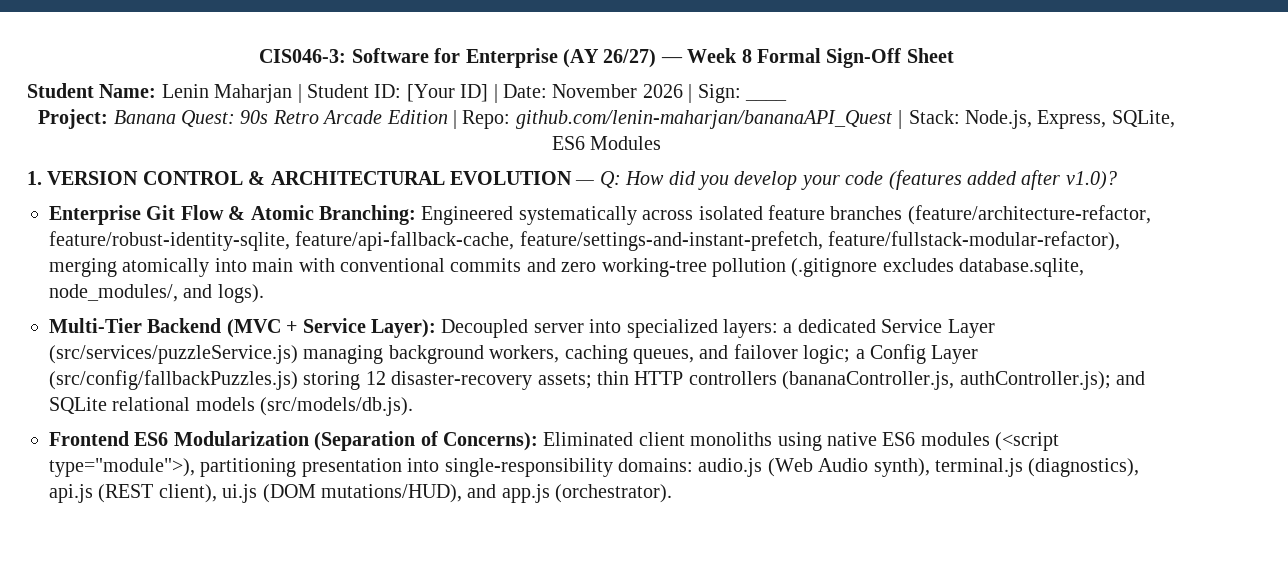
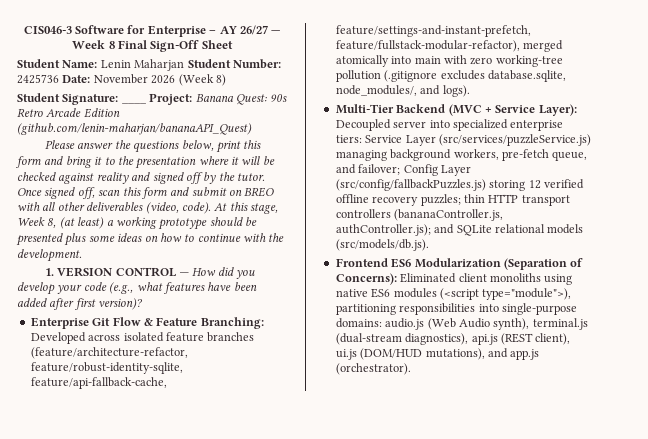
[259,49,347,63] CIS046-3: -> [23,26,72,34] CIS046-3
[562,49,657,68] (AY 26/27) -> [209,25,268,35] – AY 26/27
[756,48,821,63] Formal -> [118,40,147,49] Final
[297,84,741,103] | Student ID: [Your ID] | Date: November 2026 | Sign: -> [187,59,281,69] [17,74,226,86] [17,93,119,105] Student Number: 2425736 Date: November 2026 (Week 8) // Student Signature:
(787, 99) // -> (147, 103) none
[453,110,1175,129] [551,136,662,150] [27,171,621,188] | Repo: github.com/lenin-maharjan/bananaAPI_Quest | Stack: Node.js, Express, SQLite, ES6 Modules // 1. VERSION CONTROL & ARCHITECTURAL EVOLUTION — Q: -> [17,123,252,135] [45,140,262,153] [16,156,275,169] [17,172,265,184] [17,187,275,199] [17,202,278,214] [17,217,257,230] [16,233,285,246] [17,249,82,262] [45,267,190,277] (github.com/lenin-maharjan/bananaAPI_Quest) // Please answer the questions below, print this form and bring it to the presentation where it will be checked against reality and signed off by the tutor. Once signed off, scan this form and submit on BREO with all other deliverables (video, code). At this stage, Week 8, (at least) a working prototype should be presented plus some ideas on how to continue with the development. // 1. VERSION CONTROL —
[888,170,1117,190] (features added after v1.0)? -> [109,282,257,294] [17,298,144,310] (e.g., what features have been added after first version)?
[250,205,637,225] Atomic Branching: Engineered systematically -> [156,317,264,329] [30,332,86,344] Feature Branching: Developed
[49,258,117,277] merging -> [523,40,564,52] merged
[340,258,556,272] conventional commits and -> (467, 59) none
[722,319,876,338] layers: a dedicated -> [510,120,564,131] [335,135,362,143] enterprise tiers:
[564,344,865,364] caching queues, and failover logic; a -> [501,149,588,161] [335,164,401,175] pre-fetch queue, and failover;
[391,371,592,390] disaster-recovery assets; -> [543,179,584,189] [335,194,461,206] verified offline recovery puzzles;
(684, 378) none -> [521,195,570,206] transport
[301,458,613,477] presentation into single-responsibility -> [399,303,577,315] responsibilities into single-purpose
[1028,458,1140,477] (diagnostics), -> [335,333,469,345] (dual-stream diagnostics),
[262,484,462,503] (DOM mutations/HUD), -> [360,348,485,360] (DOM/HUD mutations),

